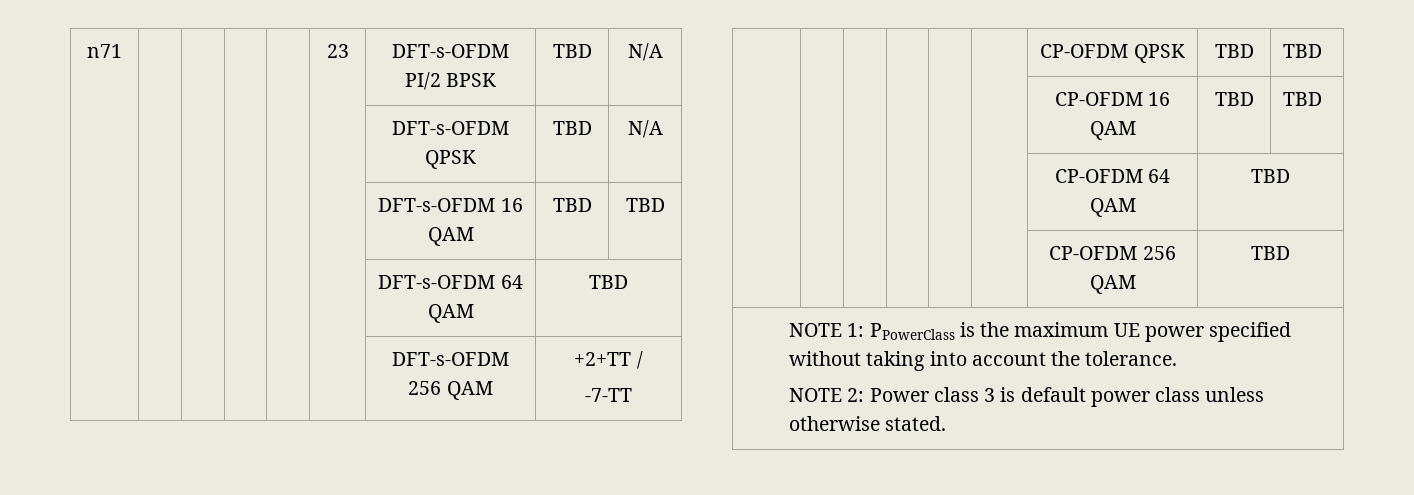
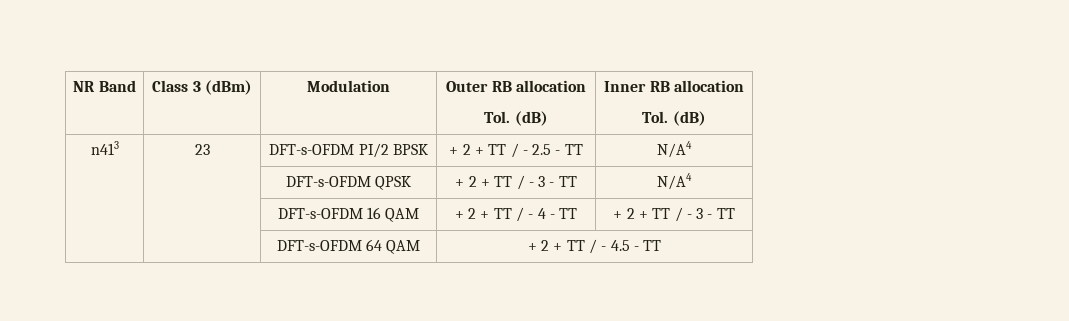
[87,44,122,58] [326,44,349,58] [392,44,509,58] [404,72,497,90] [552,44,592,58] [627,43,663,61] [392,121,509,135] [425,150,476,169] [552,121,592,135] [627,120,663,138] [378,198,523,212] [427,227,474,246] [552,198,592,212] [625,198,665,212] [378,275,523,289] [427,304,474,323] [589,275,628,289] [392,352,509,366] [408,381,493,400] [574,351,643,369] [585,388,632,402] [1040,44,1185,63] [1214,44,1254,58] [1282,44,1322,58] [1054,92,1171,106] [1089,121,1136,140] [1214,92,1254,106] [1282,92,1322,106] [1054,169,1171,183] [1089,198,1136,217] [1251,169,1290,183] [1049,246,1176,260] [1089,275,1136,294] [1251,246,1290,260] [789,322,1292,342] [789,351,1178,371] [789,387,1265,407] [789,416,947,431] n71 | | | | | 23 | DFT-s-OFDM PI/2 BPSK | TBD | N/A // | | | | | | DFT-s-OFDM QPSK | TBD | N/A // | | | | | | DFT-s-OFDM 16 QAM | TBD | TBD // | | | | | | DFT-s-OFDM 64 QAM | TBD // | | | | | | DFT-s-OFDM 256 QAM | +2+TT / // -7-TT // | | | | | | CP-OFDM QPSK | TBD | TBD // | | | | | | CP-OFDM 16 QAM | TBD | TBD // | | | | | | CP-OFDM 64 QAM | TBD // | | | | | | CP-OFDM 256 QAM | TBD // NOTE 1: PPowerClass is the maximum UE power specified without taking into account the tolerance. // NOTE 2: Power class 3 is default power class unless otherwise stated. -> [73,80,136,92] [152,80,252,95] [307,80,390,92] [446,80,586,92] [484,111,548,126] [604,80,744,92] [642,111,706,126] [90,141,119,155] [194,144,210,155] [269,143,428,158] [449,143,583,158] [657,141,692,158] [285,176,412,190] [455,175,577,190] [657,173,692,190] [277,207,420,222] [454,207,578,222] [613,207,735,222] [276,239,421,254] [527,239,662,254] NR Band | Class 3 (dBm) | Modulation | Outer RB allocation // Tol. (dB) | Inner RB allocation // Tol. (dB) // n413 | 23 | DFT-s-OFDM PI/2 BPSK | + 2 + TT / - 2.5 - TT | N/A4 // | | DFT-s-OFDM QPSK | + 2 + TT / - 3 - TT | N/A4 // | | DFT-s-OFDM 16 QAM | + 2 + TT / - 4 - TT | + 2 + TT / - 3 - TT // | | DFT-s-OFDM 64 QAM | + 2 + TT / - 4.5 - TT

